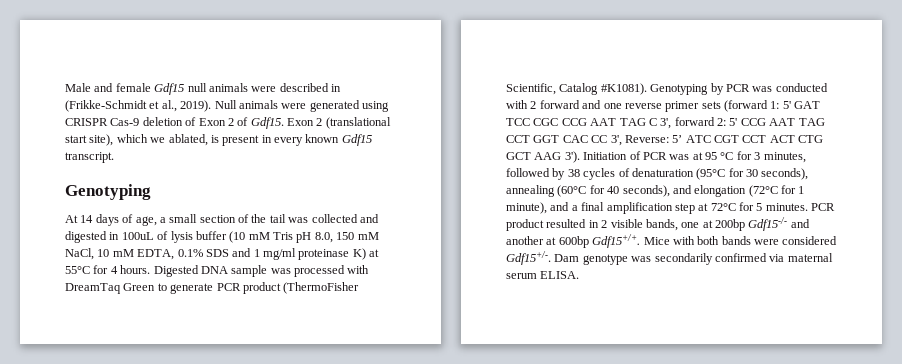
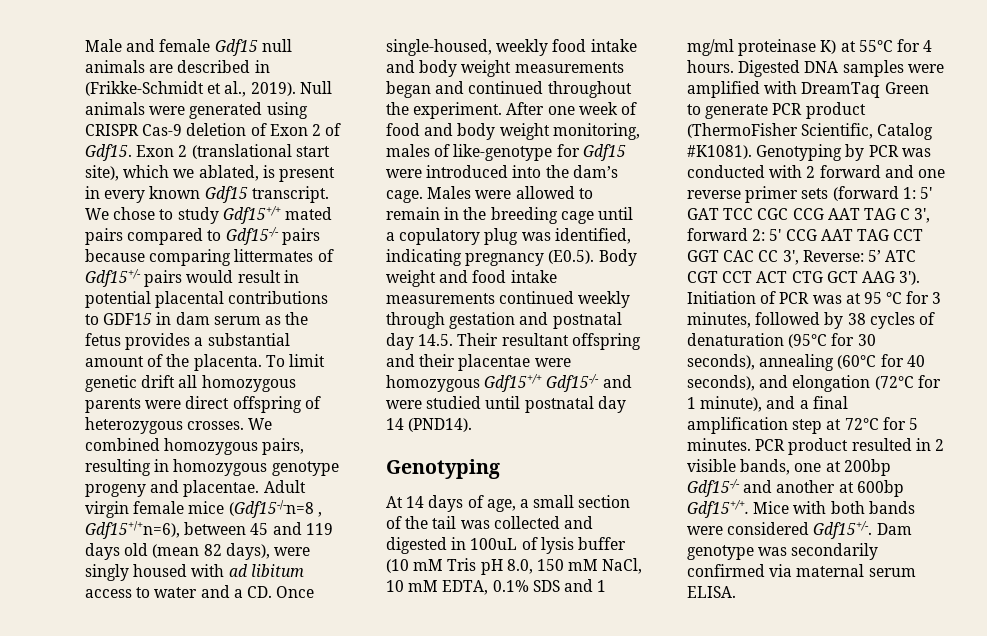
[251,86,277,92] were -> [149,64,174,73] are
(114, 157) none -> [85,206,332,224] [85,227,320,245] [85,249,334,266] [85,269,299,287] [85,291,329,308] [85,312,309,325] [85,333,290,350] [85,354,325,371] [85,375,296,392] [85,396,321,413] [85,417,273,434] [85,438,305,455] [85,459,339,476] [85,480,306,497] [85,500,322,518] [85,521,333,539] [85,543,310,560] [85,564,304,581] [85,585,315,598] [386,39,637,56] [386,60,624,77] [386,81,632,98] [386,102,637,119] [386,123,640,140] [386,144,626,161] [386,165,618,178] [386,186,593,203] [386,207,633,224] [386,228,631,245] [386,249,637,266] [386,270,557,287] [386,291,631,308] [386,312,622,329] [386,333,641,350] [386,354,571,371] [386,374,632,392] [386,396,626,413] [386,418,473,432] We chose to study Gdf15+/+ mated pairs compared to Gdf15-/- pairs because comparing littermates of Gdf15+/- pairs would result in potential placental contributions to GDF15 in dam serum as the fetus provides a substantial amount of the placenta. To limit genetic drift all homozygous parents were direct offspring of heterozygous crosses. We combined homozygous pairs, resulting in homozygous genotype progeny and placentae. Adult virgin female mice (Gdf15-/-n=8 , Gdf15+/+n=6), between 45 and 119 days old (mean 82 days), were singly housed with ad libitum access to water and a CD. Once single-housed, weekly food intake and body weight measurements began and continued throughout the experiment. After one week of food and body weight monitoring, males of like-genotype for Gdf15 were introduced into the dam’s cage. Males were allowed to remain in the breeding cage until a copulatory plug was identified, indicating pregnancy (E0.5). Body weight and food intake measurements continued weekly through gestation and postnatal day 14.5. Their resultant offspring and their placentae were homozygous Gdf15+/+ Gdf15-/- and were studied until postnatal day 14 (PND14).
[231,265,345,277] sample was processed -> [842,60,944,77] [687,81,760,98] samples were amplified

